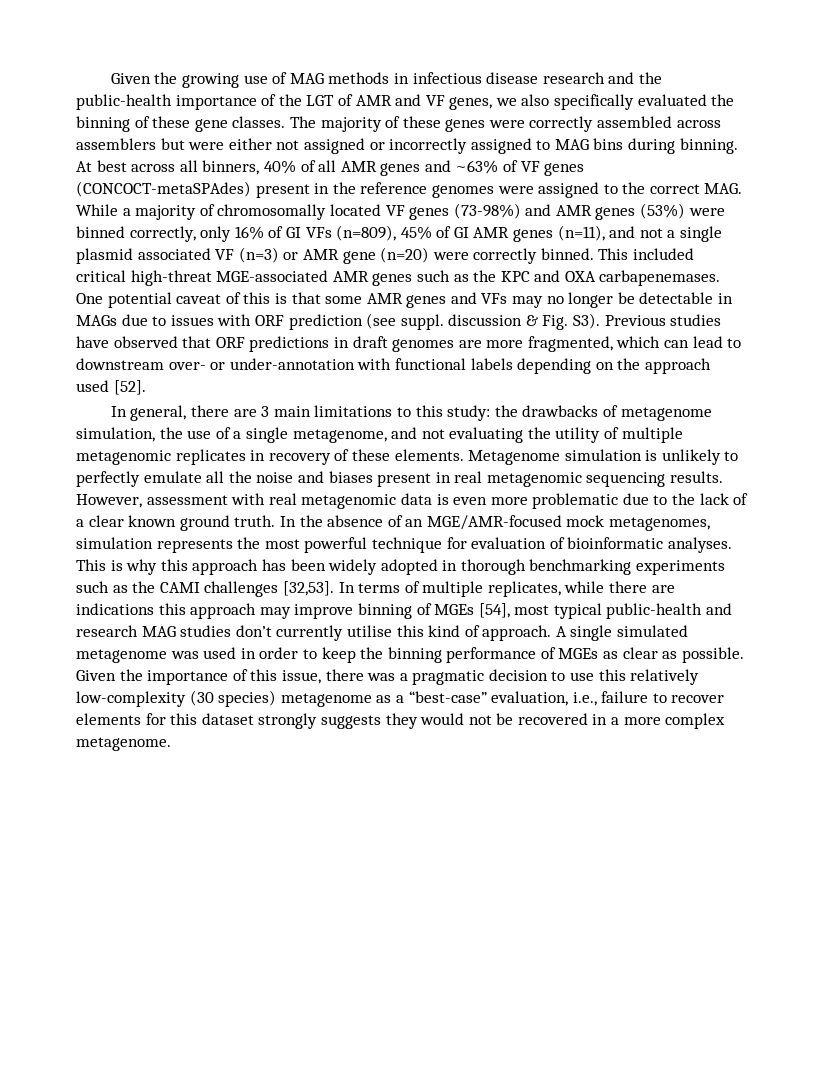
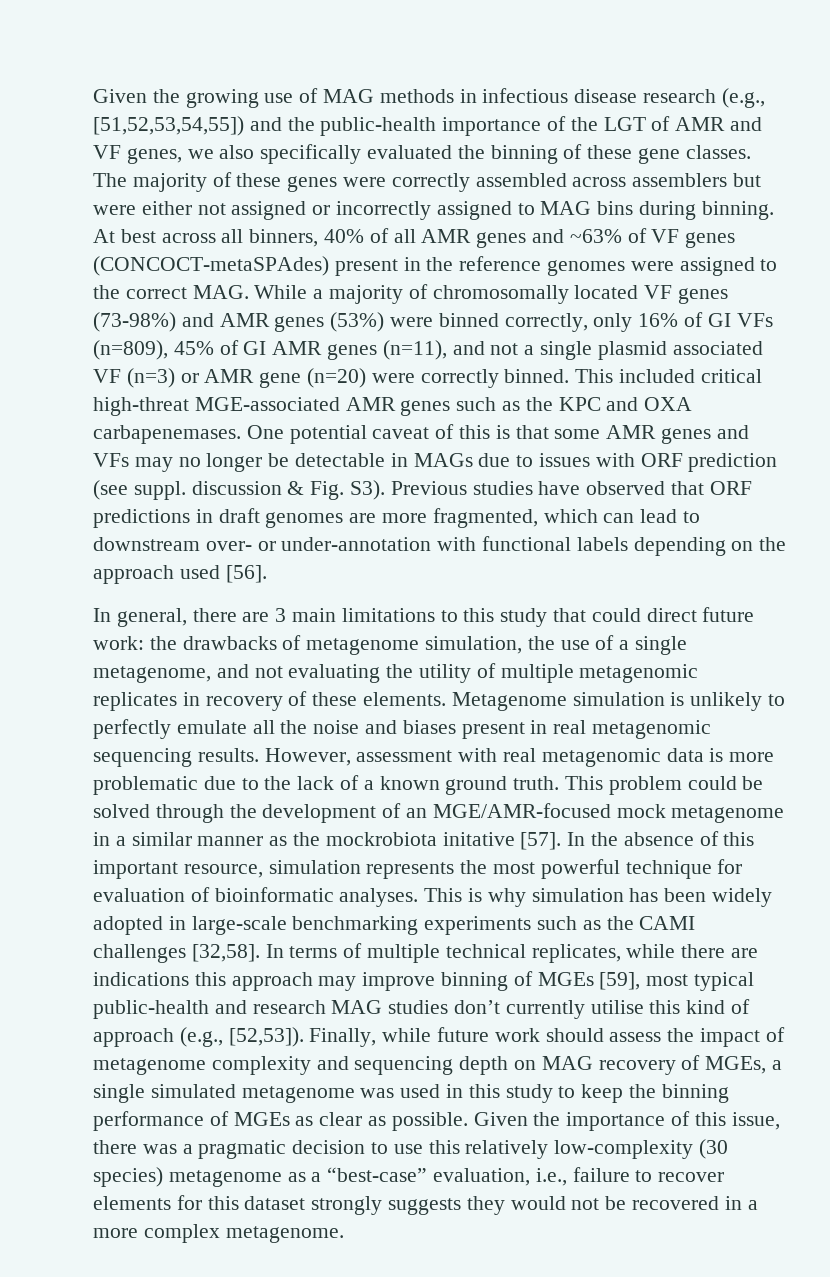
(605, 78) none -> [721,88,765,108] [93,116,244,136] (e.g., [51,52,53,54,55])
[113,380,146,395] [52]. -> [225,565,267,583] [56].
[447,405,491,421] study: -> [500,607,755,627] [93,636,144,650] study that could direct future work:
[453,497,488,505] even -> (724, 755) none
[88,515,124,527] clear -> (374, 785) none
[279,515,711,531] In the absence of an MGE/AMR-focused mock metagenomes, -> [565,776,764,795] [93,803,785,823] [93,831,755,850] [93,860,263,879] This problem could be solved through the development of an MGE/AMR-focused mock metagenome in a similar manner as the mockrobiota initative [57]. In the absence of this important resource,
[160,559,259,575] this approach -> [531,888,624,902] simulation
[460,559,526,575] thorough -> [191,916,287,935] large-scale
[282,581,334,596] [32,53]. -> [191,944,260,962] [32,58].
(484, 589) none -> [445,944,526,958] technical
[478,603,510,618] [54], -> [599,972,641,990] [59],
[482,625,567,641] approach. A -> [93,1027,785,1047] [93,1055,783,1075] approach (e.g., [52,53]). Finally, while future work should assess the impact of metagenome complexity and sequencing depth on MAG recovery of MGEs, a
[259,647,299,659] order -> [468,1084,553,1103] this study

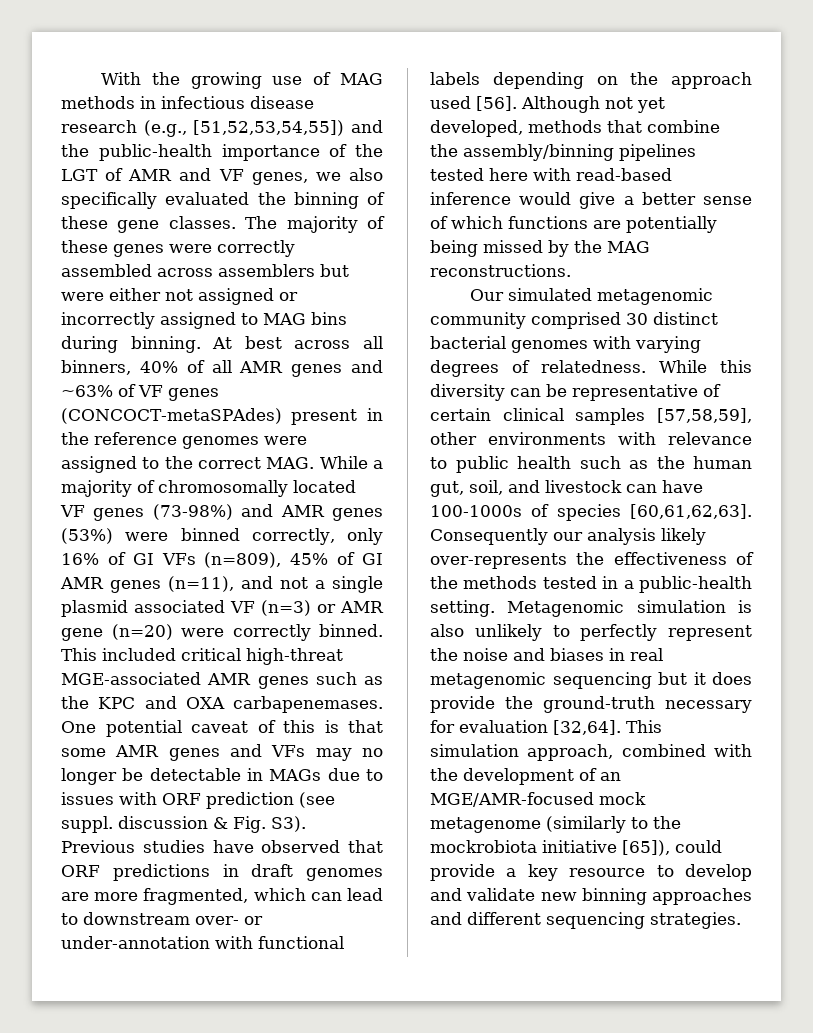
[93,89,147,103] Given -> [100,72,141,85] With
[93,607,755,627] [93,635,688,655] [93,663,699,683] [93,691,567,711] // In general, there are 3 main limitations to this study that could direct future work: the drawbacks of metagenome simulation, the use of a single metagenome, and not evaluating the utility of multiple metagenomic replicates in recovery of these elements. Metagenome -> [521,96,665,113] [430,120,720,137] [430,144,696,161] [430,168,672,181] [430,192,752,209] [430,216,717,233] [430,240,650,257] [430,264,571,277] [469,288,713,305] [430,312,718,329] [430,336,701,353] [430,360,752,377] [430,384,721,401] [430,408,752,425] [430,432,752,445] [430,456,752,473] [430,480,703,497] [430,504,752,521] [430,528,706,545] [430,552,754,569] [430,576,752,593] [430,600,625,617] Although not yet developed, methods that combine the assembly/binning pipelines tested here with read-based inference would give a better sense of which functions are potentially being missed by the MAG reconstructions. // Our simulated metagenomic community comprised 30 distinct bacterial genomes with varying degrees of relatedness. While this diversity can be representative of certain clinical samples [57,58,59], other environments with relevance to public health such as the human gut, soil, and livestock can have 100-1000s of species [60,61,62,63]. Consequently our analysis likely over-represents the effectiveness of the methods tested in a public-health setting. Metagenomic
(685, 699) none -> [430,624,464,637] also
[176,720,275,734] emulate all -> [668,625,752,641] represent
[461,722,525,739] present -> (604, 654) none
[197,748,775,767] [93,775,764,795] [93,804,224,823] results. However, assessment with real metagenomic data is more problematic due to the lack of a known ground truth. This problem could be solved through -> [658,672,752,685] [430,696,752,713] [430,720,662,735] [430,744,752,761] but it does provide the ground-truth necessary for evaluation [32,64]. This simulation approach, combined with
[93,831,755,850] [93,859,743,879] [93,887,773,907] [93,916,696,935] [93,943,759,963] [93,971,755,991] [93,999,751,1019] [93,1027,785,1047] [93,1055,783,1075] [93,1084,729,1103] [93,1111,780,1131] [93,1139,729,1159] [93,1167,725,1187] [93,1195,758,1215] [93,1224,344,1243] in a similar manner as the mockrobiota initative [57]. In the absence of this important resource, simulation represents the most powerful technique for evaluation of bioinformatic analyses. This is why simulation has been widely adopted in large-scale benchmarking experiments such as the CAMI challenges [32,58]. In terms of multiple technical replicates, while there are indications this approach may improve binning of MGEs [59], most typical public-health and research MAG studies don’t currently utilise this kind of approach (e.g., [52,53]). Finally, while future work should assess the impact of metagenome complexity and sequencing depth on MAG recovery of MGEs, a single simulated metagenome was used in this study to keep the binning performance of MGEs as clear as possible. Given the importance of this issue, there was a pragmatic decision to use this relatively low-complexity (30 species) metagenome as a “best-case” evaluation, i.e., failure to recover elements for this dataset strongly suggests they would not be recovered in a more complex metagenome. -> [546,816,681,833] [430,840,722,856] [430,864,752,881] [430,888,752,905] [430,912,741,929] (similarly to the mockrobiota initiative [65]), could provide a key resource to develop and validate new binning approaches and different sequencing strategies.

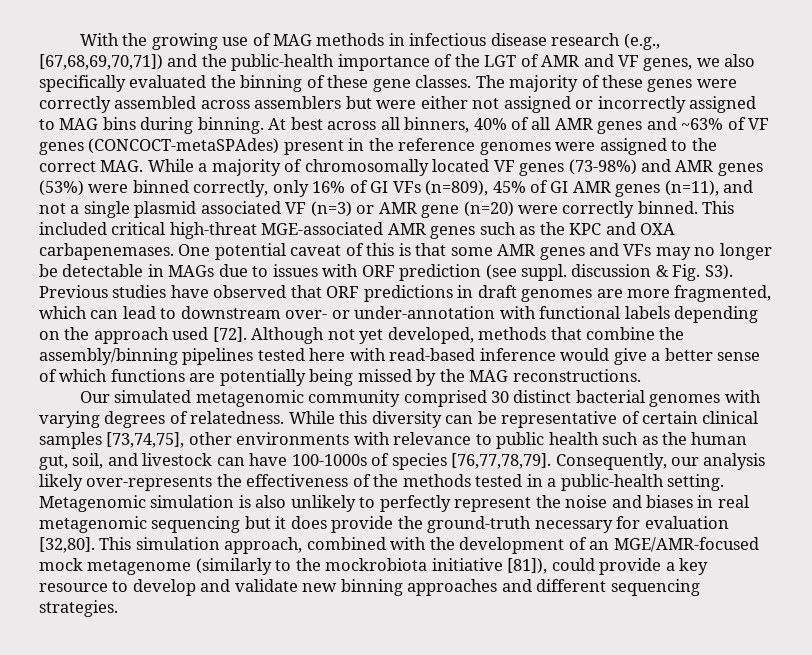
[193,120,345,136] [51,52,53,54,55]) -> [39,54,163,70] [67,68,69,70,71])
[476,96,517,111] [56]. -> [212,327,247,342] [72].
[657,408,752,423] [57,58,59], -> [106,432,185,448] [73,74,75],
[630,504,752,519] [430,528,548,545] [60,61,62,63]. Consequently -> [451,453,667,470] [76,77,78,79]. Consequently,
[553,720,621,735] [32,64]. -> [39,537,95,553] [32,80].
[622,840,670,856] [65]), -> [507,558,548,574] [81]),

